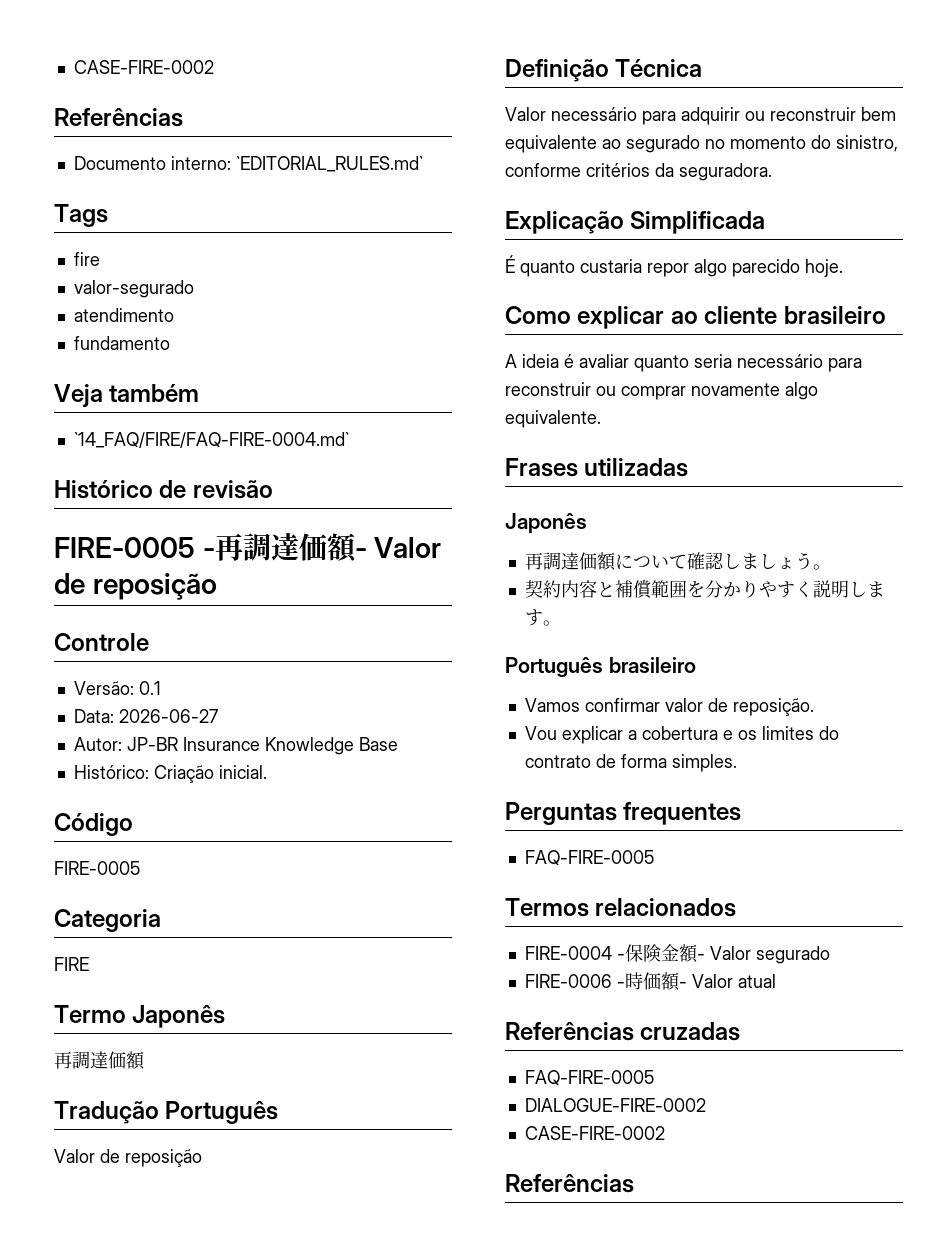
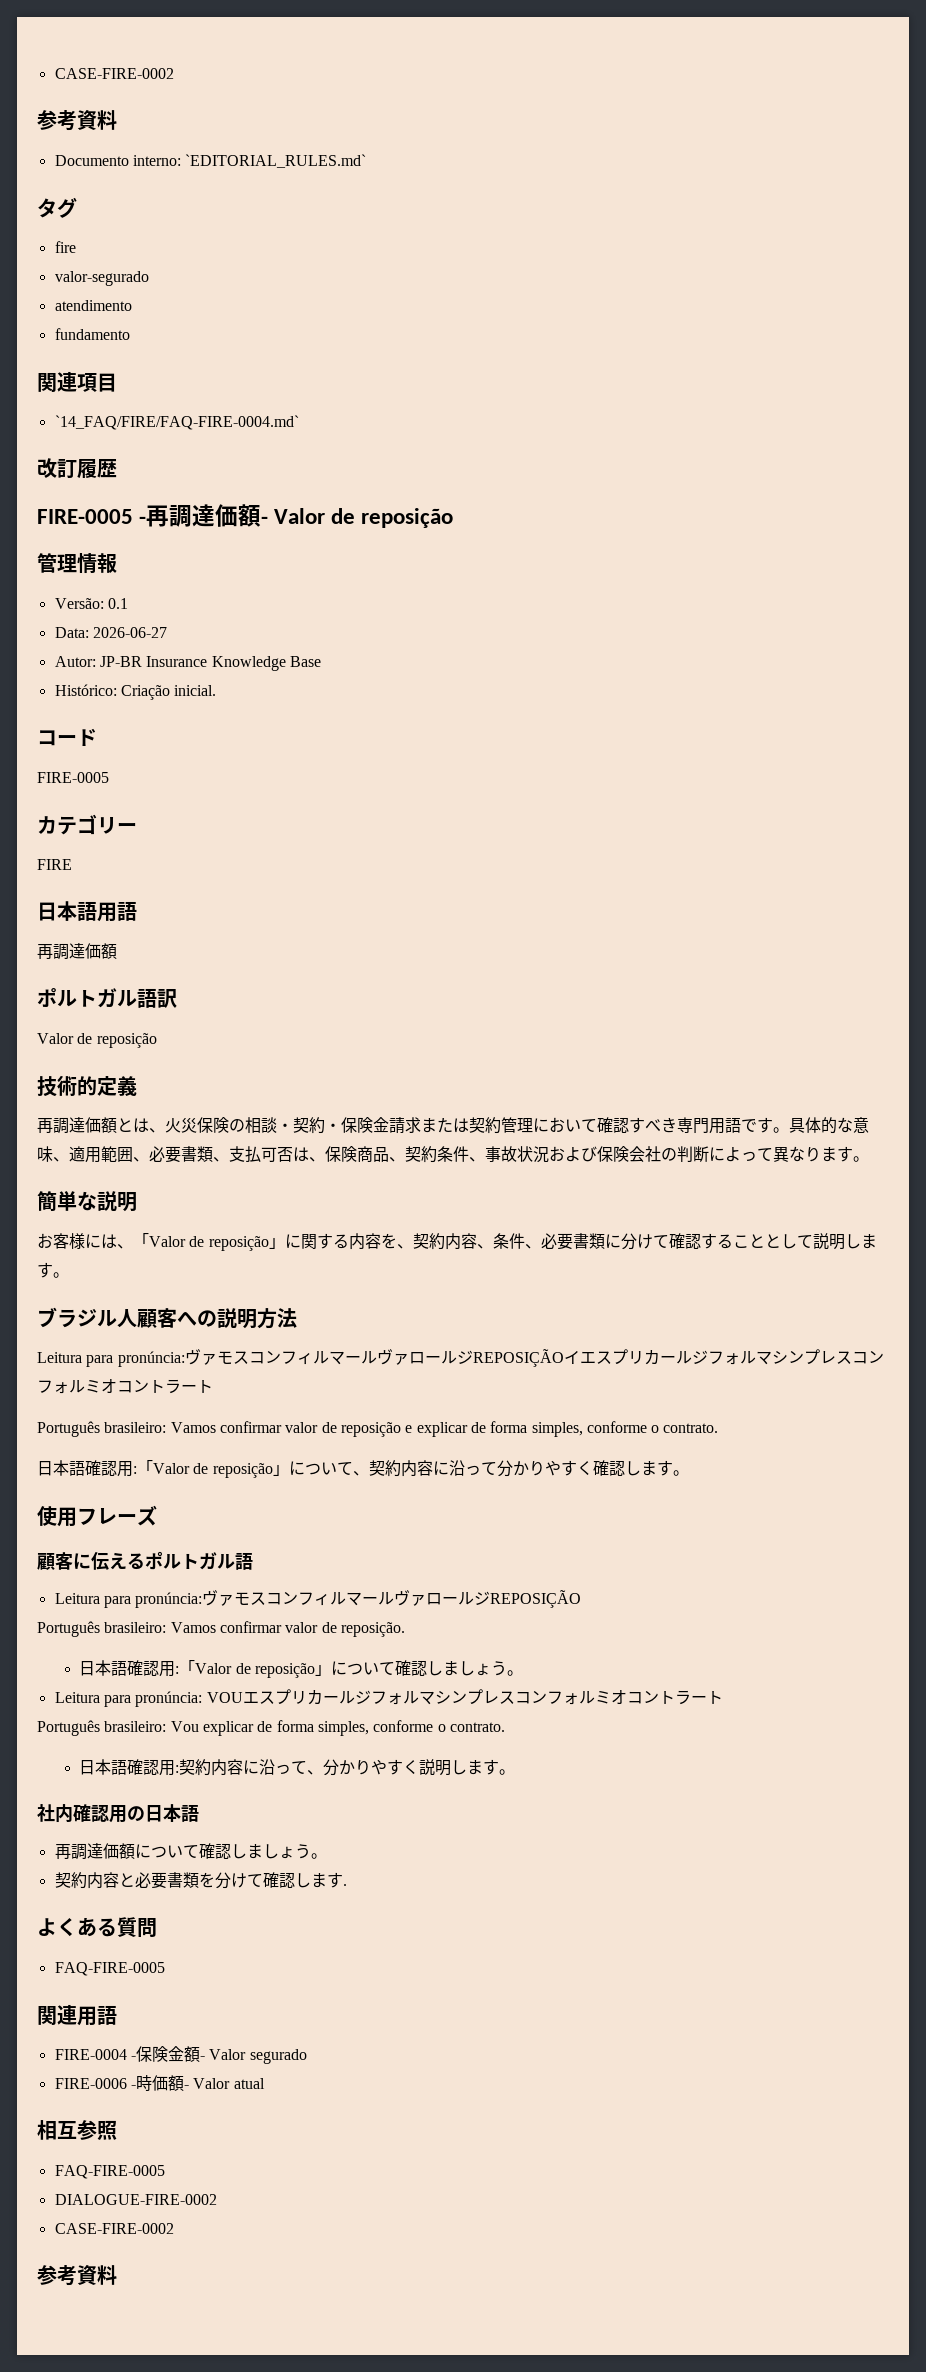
[73,60,214,74] [54,108,183,127] CASE-FIRE-0002 // Referências -> [54,68,174,79] [37,110,117,131] CASE-FIRE-0002 // 参考資料
[54,204,108,227] Tags -> [37,197,77,218] タグ
[54,384,200,407] Veja também -> [37,371,117,392] 関連項目
[54,480,273,499] Histórico de revisão -> [37,458,117,479] 改訂履歴
[54,633,149,651] Controle -> [37,553,117,574] 管理情報
[54,813,133,836] Código -> [37,728,97,746] コード
[54,909,161,932] Categoria -> [37,814,137,835] カテゴリー
[54,1005,226,1028] Termo Japonês -> [37,901,137,922] 日本語用語
[54,1101,279,1124] [54,1149,202,1167] [505,59,703,82] [505,107,896,125] [505,135,898,153] [505,163,772,181] [505,211,766,234] [505,255,843,277] [505,306,886,329] [505,354,862,372] [505,382,818,400] [505,410,601,428] [505,458,689,477] [505,513,587,534] Tradução Português // Valor de reposição // Definição Técnica // Valor necessário para adquirir ou reconstruir bem equivalente ao segurado no momento do sinistro, conforme critérios da seguradora. // Explicação Simplificada // É quanto custaria repor algo parecido hoje. // Como explicar ao cliente brasileiro // A ideia é avaliar quanto seria necessário para reconstruir ou comprar novamente algo equivalente. // Frases utilizadas // Japonês -> [37,988,177,1008] [37,1033,157,1048] [37,1075,137,1097] [37,1117,869,1134] [37,1146,869,1163] [37,1191,137,1212] [37,1233,877,1251] [37,1262,69,1278] [37,1307,297,1329] [37,1349,884,1367] [37,1379,213,1394] [37,1421,719,1437] [37,1460,689,1478] [37,1505,157,1527] [37,1551,253,1570] [54,1590,582,1608] [37,1621,405,1637] [79,1660,524,1678] [54,1689,723,1707] [37,1720,505,1736] [79,1759,516,1776] [37,1804,199,1823] ポルトガル語訳 // Valor de reposição // 技術的定義 // 再調達価額とは、火災保険の相談・契約・保険金請求または契約管理において確認すべき専門用語です。具体的な意味、適用範囲、必要書類、支払可否は、保険商品、契約条件、事故状況および保険会社の判断によって異なります。 // 簡単な説明 // お客様には、「Valor de reposição」に関する内容を、契約内容、条件、必要書類に分けて確認することとして説明します。 // ブラジル人顧客への説明方法 // Leitura para pronúncia:ヴァモスコンフィルマールヴァロールジREPOSIÇÃOイエスプリカールジフォルマシンプレスコンフォルミオコントラート // Português brasileiro: Vamos confirmar valor de reposição e explicar de forma simples, conforme o contrato. // 日本語確認用:「Valor de reposição」について、契約内容に沿って分かりやすく確認します。 // 使用フレーズ // 顧客に伝えるポルトガル語 // Leitura para pronúncia:ヴァモスコンフィルマールヴァロールジREPOSIÇÃO // Português brasileiro: Vamos confirmar valor de reposição. // 日本語確認用:「Valor de reposição」について確認しましょう。 // Leitura para pronúncia: VOUエスプリカールジフォルマシンプレスコンフォルミオコントラート // Português brasileiro: Vou explicar de forma simples, conforme o contrato. // 日本語確認用:契約内容に沿って、分かりやすく説明します。 // 社内確認用の日本語
[614,579,885,599] [524,609,561,626] [505,657,696,677] [524,698,814,716] [524,726,839,744] [524,754,737,772] [505,802,742,825] [524,850,654,866] [505,898,737,917] 補償範囲を分かりやすく説明します。 // Português brasileiro // Vamos confirmar valor de reposição. // Vou explicar a cobertura e os limites do contrato de forma simples. // Perguntas frequentes // FAQ-FIRE-0005 // Termos relacionados -> [134,1872,347,1889] [37,1917,157,1937] [54,1962,165,1976] [37,2004,117,2026] 必要書類を分けて確認します. // よくある質問 // FAQ-FIRE-0005 // 関連用語
[505,1022,741,1041] Referências cruzadas -> [37,2120,117,2140] 相互参照
[505,1174,634,1193] Referências -> [37,2265,117,2286] 参考資料

